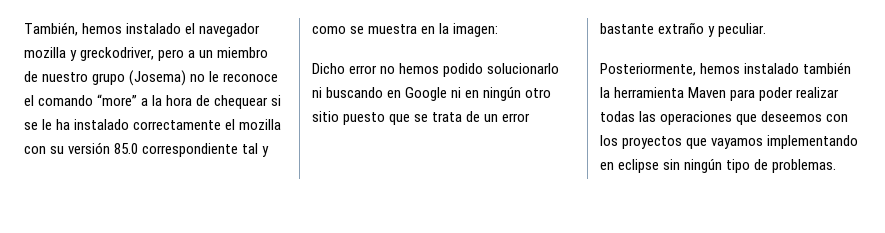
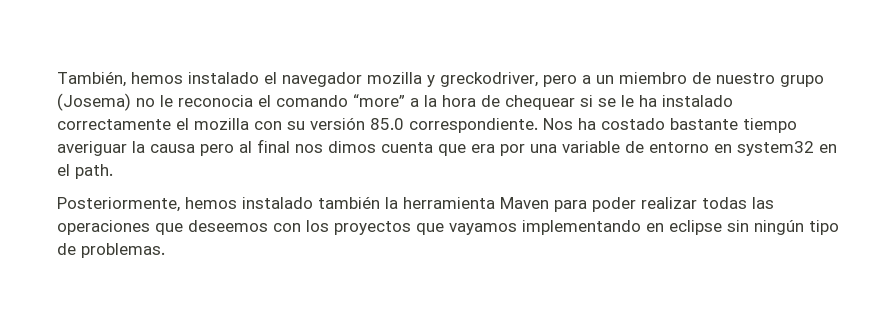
[223,73,279,82] reconoce -> [178,95,253,107] reconocia
[142,143,270,157] [312,23,499,37] [312,63,560,77] [312,87,552,101] [312,111,531,125] [600,22,767,37] correspondiente tal y como se muestra en la imagen: // Dicho error no hemos podido solucionarlo ni buscando en Google ni en ningún otro sitio puesto que se trata de un error bastante extraño y peculiar. -> [409,118,797,133] [57,139,837,156] [57,164,113,179] correspondiente. Nos ha costado bastante tiempo averiguar la causa pero al final nos dimos cuenta que era por una variable de entorno en system32 en el path.

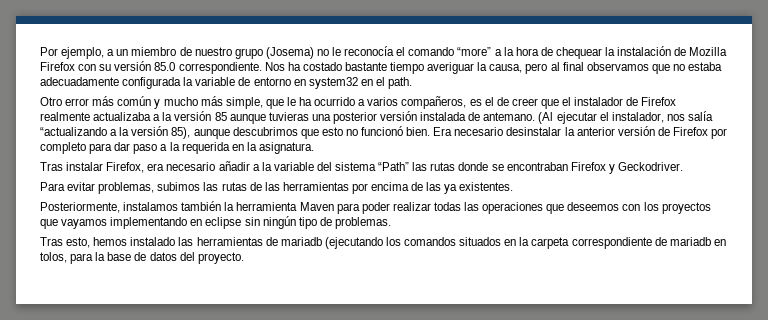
[57,71,577,87] También, hemos instalado el navegador mozilla y greckodriver, pero -> [40,47,105,59] Por ejemplo,
[178,95,253,107] reconocia -> [344,46,395,56] reconocía
[580,95,733,107] [57,118,249,130] si se le ha instalado correctamente el mozilla -> [605,46,728,56] [40,62,75,71] la instalación de Mozilla Firefox
[150,144,195,153] causa -> [489,64,523,73] causa,
[295,141,557,156] nos dimos cuenta que era por una -> [586,62,723,74] [40,77,194,89] observamos que no estaba adecuadamente configurada la
(113, 171) none -> [40,96,677,109] [40,111,713,124] [40,126,728,139] [40,142,314,154] [40,161,683,174] [40,182,514,194] // Otro error más común y mucho más simple, que le ha ocurrido a varios compañeros, es el de creer que el instalador de Firefox realmente actualizaba a la versión 85 aunque tuvieras una posterior versión instalada de antemano. (Al ejecutar el instalador, nos salía “actualizando a la versión 85), aunque descubrimos que esto no funcionó bien. Era necesario desinstalar la anterior versión de Firefox por completo para dar paso a la requerida en la asignatura. // Tras instalar Firefox, era necesario añadir a la variable del sistema “Path” las rutas donde se encontraban Firefox y Geckodriver. // Para evitar problemas, subimos las rutas de las herramientas por encima de las ya existentes.
[185,197,313,209] hemos instalado -> [123,202,179,211] instalamos
(165, 250) none -> [40,237,726,249] [40,252,244,264] // Tras esto, hemos instalado las herramientas de mariadb (ejecutando los comandos situados en la carpeta correspondiente de mariadb en tolos, para la base de datos del proyecto.

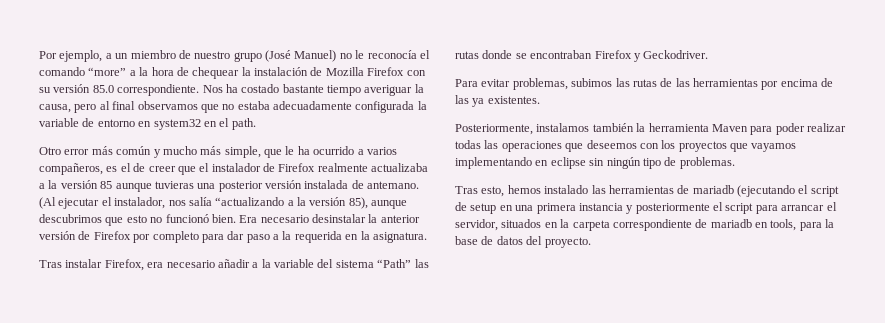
[265,47,314,59] (Josema) -> [265,50,337,62] (José Manuel)
[385,237,457,246] los comandos -> [798,185,839,197] [455,202,837,214] [455,219,498,231] el script de setup en una primera instancia y posteriormente el script para arrancar el servidor,
[40,252,67,263] tolos, -> [770,219,797,231] tools,

